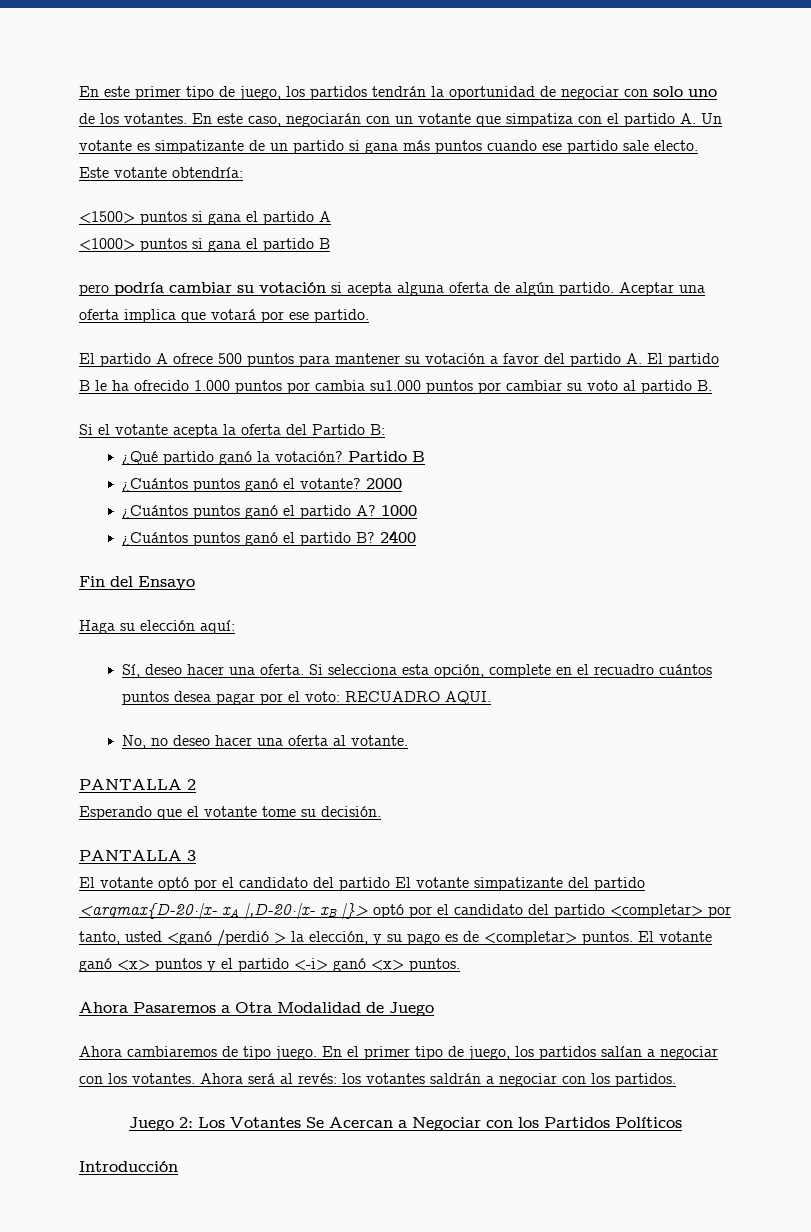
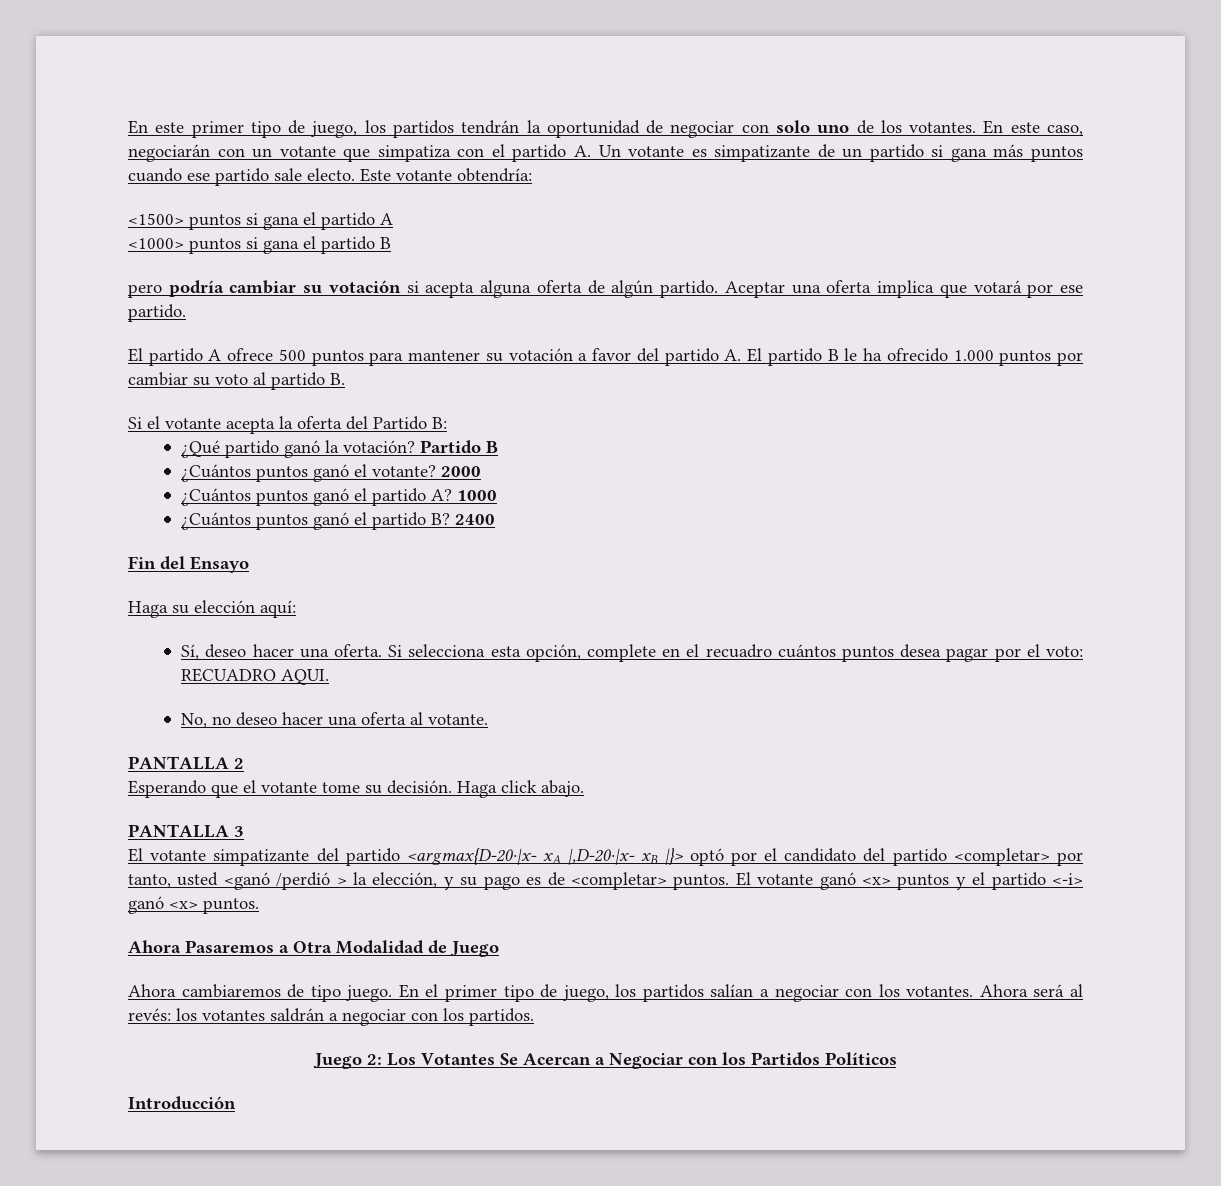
[315,380,501,394] cambia su1.000 puntos por -> (1084, 359) none
(381, 811) none -> [457,780,584,798] Haga click abajo.
[158,877,469,891] optó por el candidato del partido El votante -> (207, 855) none

